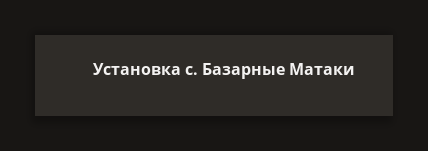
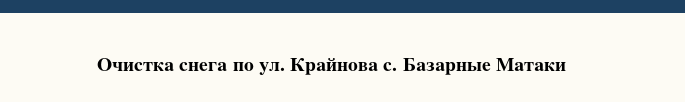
[92,63,181,75] Установка -> [97,58,379,75] Очистка снега по ул. Крайнова

